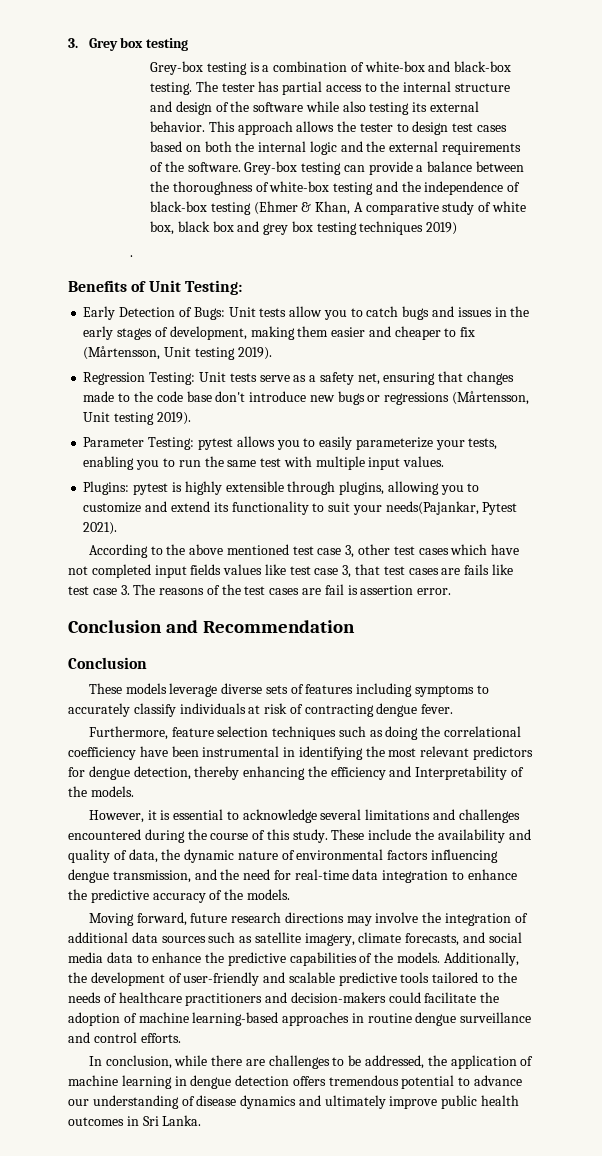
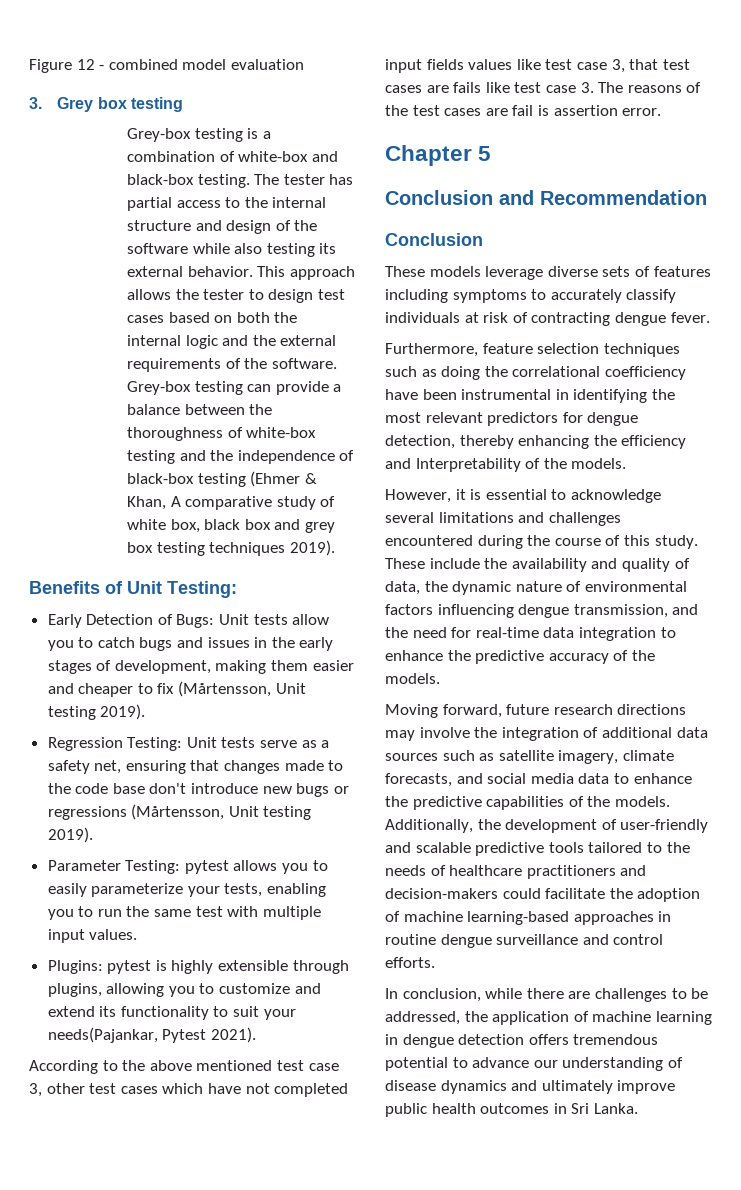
(68, 43) none -> [29,59,304,73] Figure 12 - combined model evaluation //
[426,222,458,235] [129,255,133,257] 2019) // . -> [289,540,335,556] 2019).
(452, 591) none -> [385,145,492,166] // Chapter 5

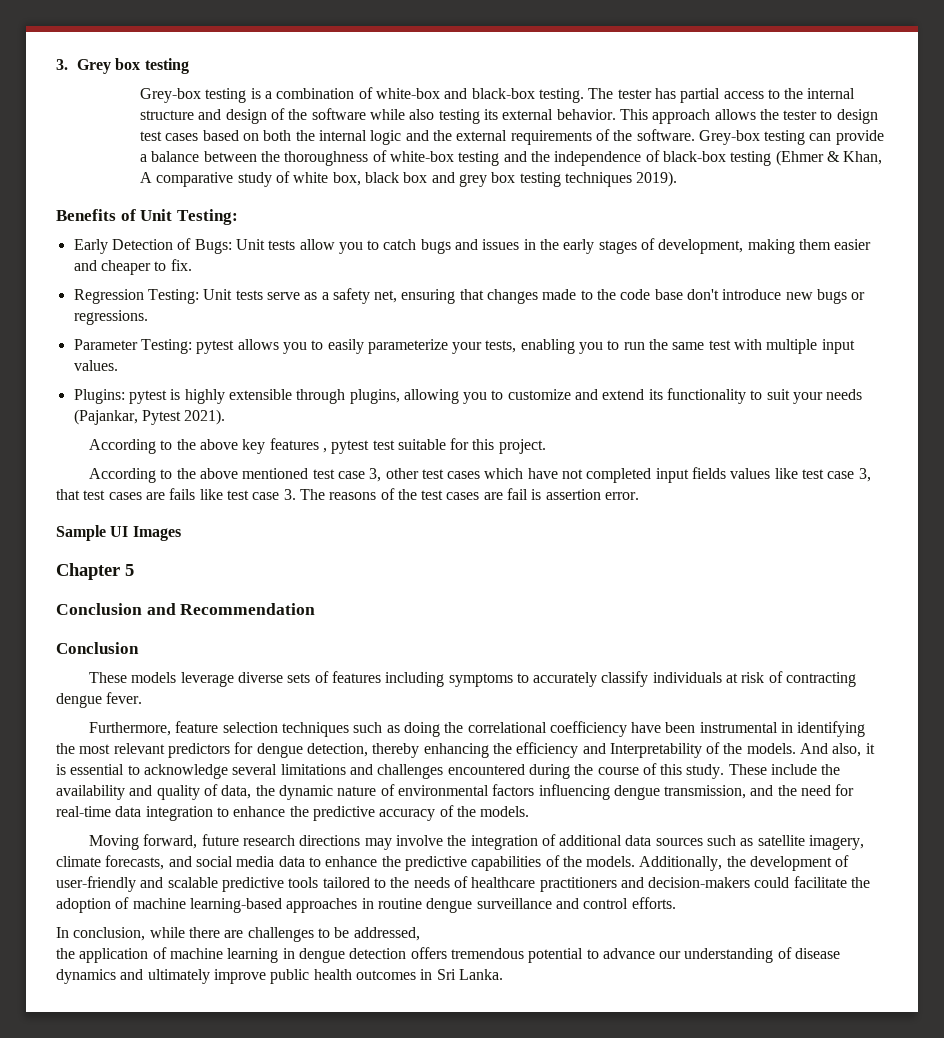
[29,59,304,73] Figure 12 - combined model evaluation // -> (56, 64) none
[157,681,306,697] [47,704,146,720] fix (Mårtensson, Unit testing 2019). -> [170,259,192,271] fix.
[47,804,312,820] [47,827,93,843] regressions (Mårtensson, Unit testing 2019). -> [73,310,148,325] regressions.
[47,1027,158,1043] needs(Pajankar, -> [826,389,863,400] [73,409,138,425] needs (Pajankar,
(256, 1035) none -> [88,438,546,454] // According to the above key features , pytest test suitable for this project.
(662, 112) none -> [56,525,181,541] // Sample UI Images
[385,489,451,503] // However, -> [800,743,862,757] And also,
(460, 1018) none -> (420, 934) //

